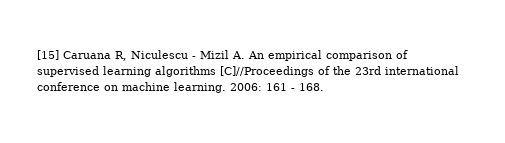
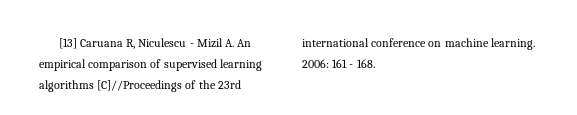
[37,50,59,60] [15] -> [58,38,77,49] [13]

